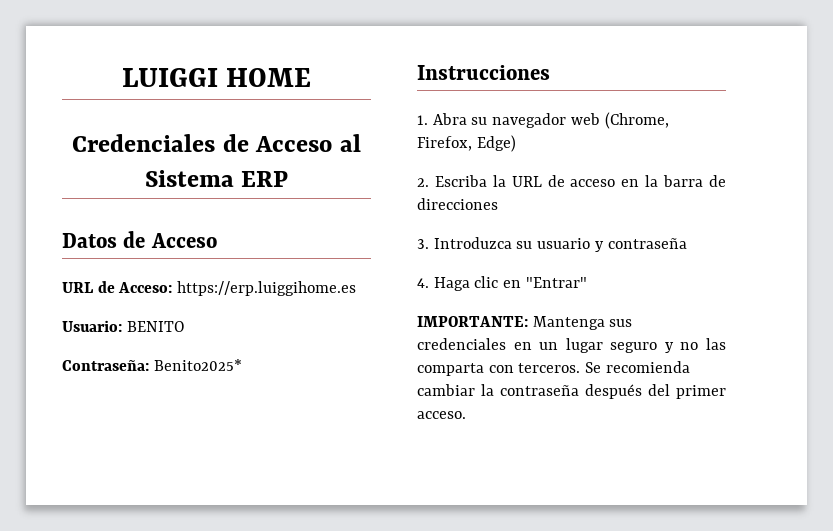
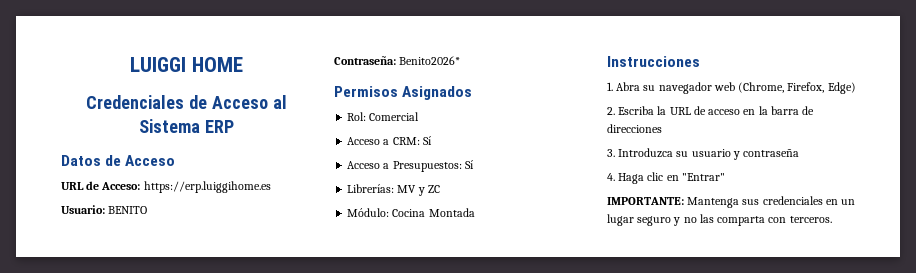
[153,359,242,371] Benito2025* -> [399,56,461,65] [334,86,473,100] [347,112,420,121] [347,136,432,145] [347,160,474,172] [347,184,440,196] [347,208,475,217] Benito2026* // Permisos Asignados // Rol: Comercial // Acceso a CRM: Sí // Acceso a Presupuestos: Sí // Librerías: MV y ZC // Módulo: Cocina Montada
[585,361,690,373] [417,384,726,399] [417,411,466,419] Se recomienda cambiar la contraseña después del primer acceso. -> (832, 219) none

